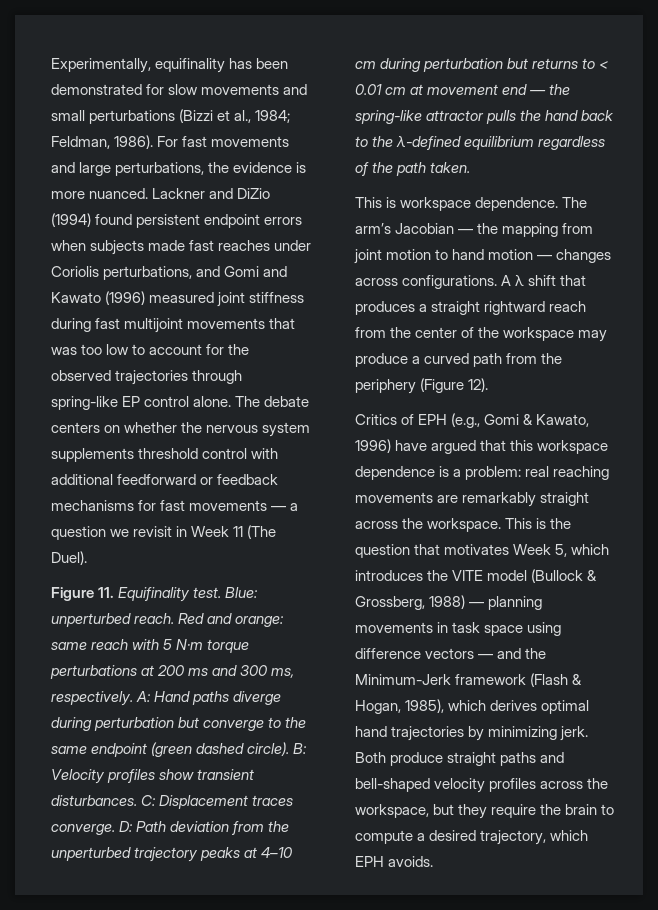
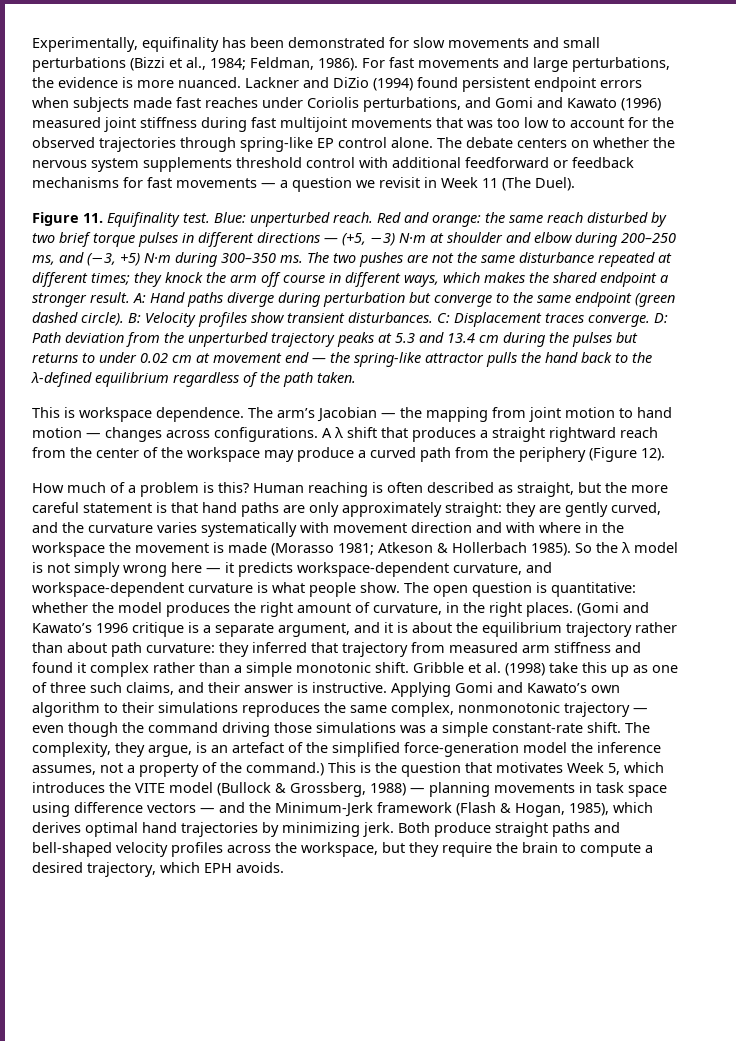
(285, 621) none -> [485,212,505,223] the
[132,639,250,653] [50,665,295,679] [51,691,133,706] with 5 N·m torque perturbations at 200 ms and 300 ms, respectively. -> [587,212,667,227] [32,232,676,247] [32,252,672,267] [32,272,668,287] [32,292,130,307] disturbed by two brief torque pulses in different directions — (+5, −3) N·m at shoulder and elbow during 200–250 ms, and (−3, +5) N·m during 300–350 ms. The two pushes are not the same disturbance repeated at different times; they knock the arm off course in different ways, which makes the shared endpoint a stronger result.
[261,847,294,858] [355,58,504,72] 4–10 cm during perturbation -> [395,332,612,347] 5.3 and 13.4 cm during the pulses
[599,61,609,69] [355,84,382,95] < 0.01 -> [99,352,168,363] under 0.02
[355,413,590,428] [355,439,609,454] [355,466,610,480] [355,492,590,507] [355,518,502,532] Critics of EPH (e.g., Gomi & Kawato, 1996) have argued that this workspace dependence is a problem: real reaching movements are remarkably straight across the workspace. -> [32,482,668,497] [32,502,661,517] [32,522,624,537] [32,542,678,557] [32,562,552,577] [32,582,636,597] [32,602,649,617] [32,622,677,637] [32,642,641,657] [32,662,678,677] [32,682,620,697] [32,702,648,717] [32,722,650,737] [32,742,661,757] [32,762,324,777] How much of a problem is this? Human reaching is often described as straight, but the more careful statement is that hand paths are only approximately straight: they are gently curved, and the curvature varies systematically with movement direction and with where in the workspace the movement is made (Morasso 1981; Atkeson & Hollerbach 1985). So the λ model is not simply wrong here — it predicts workspace-dependent curvature, and workspace-dependent curvature is what people show. The open question is quantitative: whether the model produces the right amount of curvature, in the right places. (Gomi and Kawato’s 1996 critique is a separate argument, and it is about the equilibrium trajectory rather than about path curvature: they inferred that trajectory from measured arm stiffness and found it complex rather than a simple monotonic shift. Gribble et al. (1998) take this up as one of three such claims, and their answer is instructive. Applying Gomi and Kawato’s own algorithm to their simulations reproduces the same complex, nonmonotonic trajectory — even though the command driving those simulations was a simple constant-rate shift. The complexity, they argue, is an artefact of the simplified force-generation model the inference assumes, not a property of the command.)

